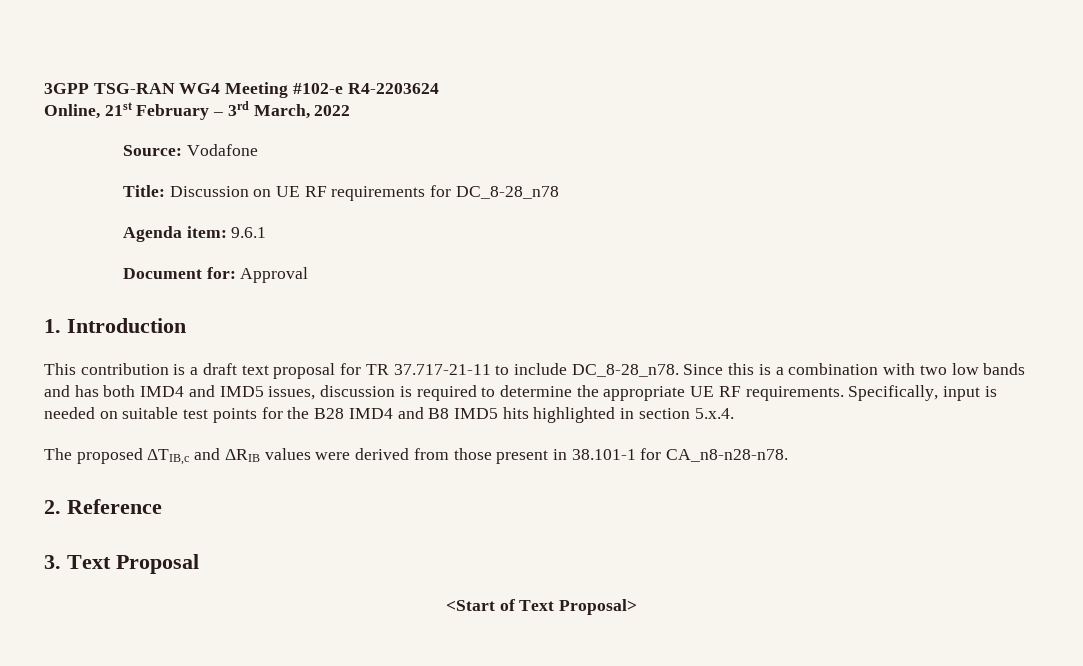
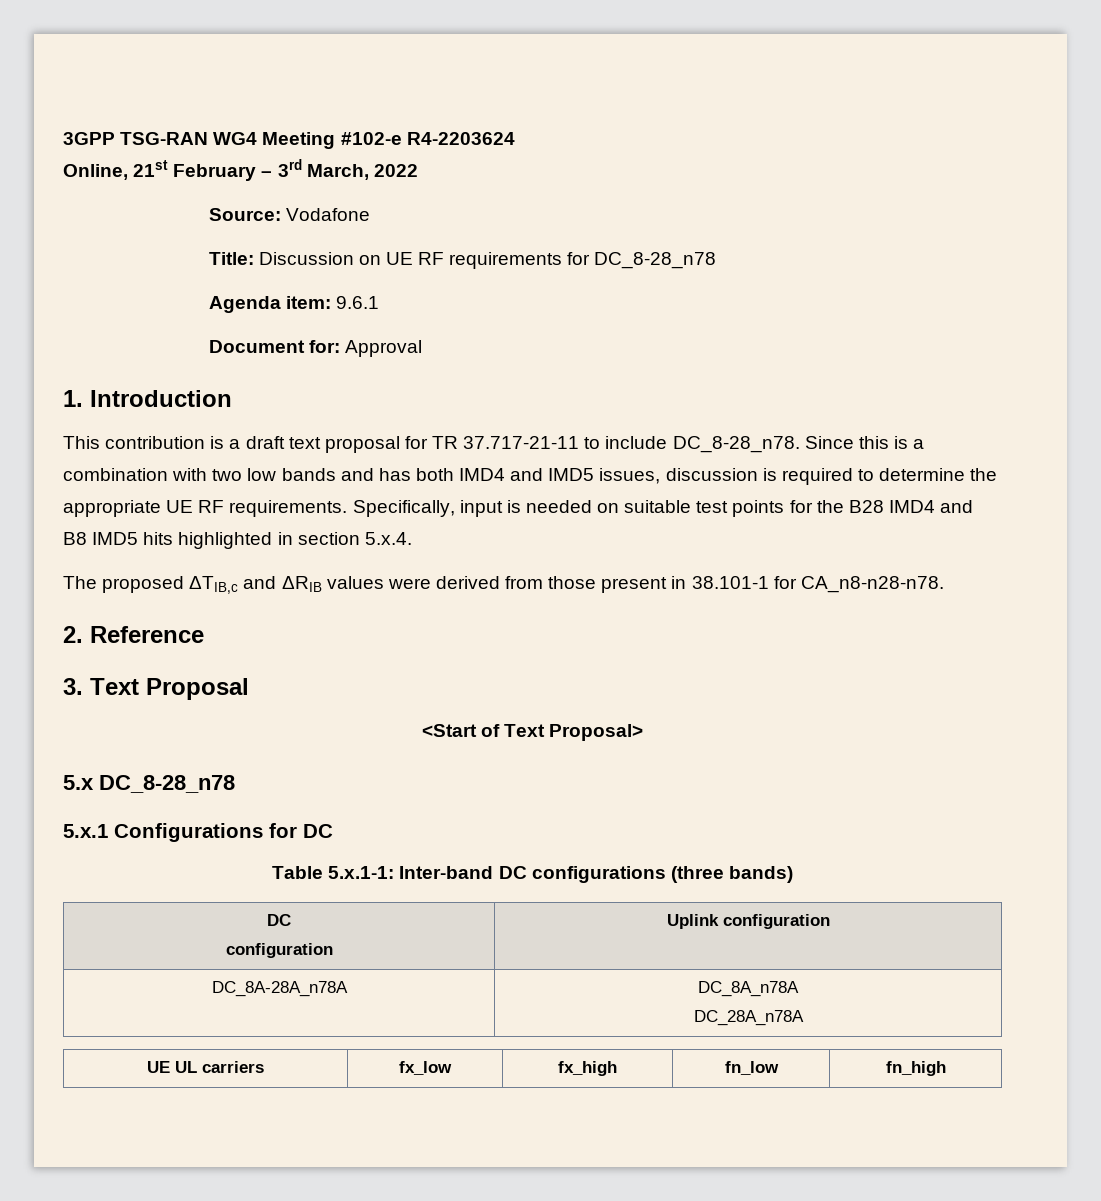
(638, 607) none -> [63,775,235,793] [63,823,333,842] [272,866,793,883] [267,914,291,926] [225,943,333,958] [666,914,830,929] [211,981,348,997] [698,981,799,997] [693,1010,804,1026] [147,1061,264,1073] [399,1061,452,1075] [558,1061,617,1076] [724,1061,779,1075] [885,1061,946,1076] // 5.x DC_8-28_n78 // 5.x.1 Configurations for DC // Table 5.x.1-1: Inter-band DC configurations (three bands) // DC // configuration | Uplink configuration // DC_8A-28A_n78A | DC_8A_n78A // DC_28A_n78A // UE UL carriers | fx_low | fx_high | fn_low | fn_high

